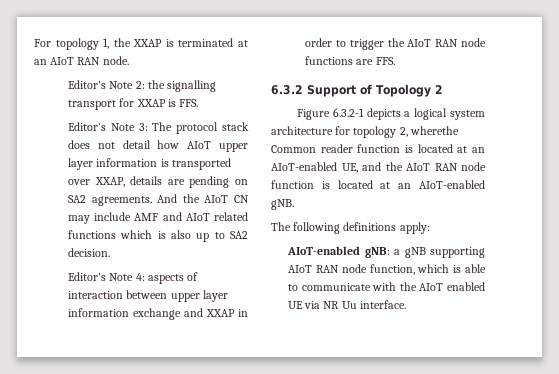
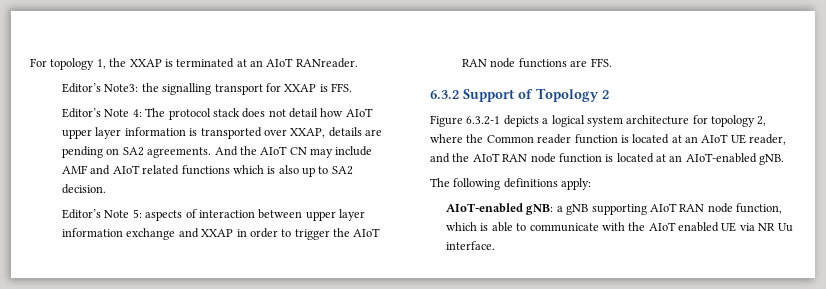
[77,56,129,65] [68,80,145,89] RAN node. // Editor’s Note 2: -> [295,58,358,68] [62,83,139,93] RANreader. // Editor’s Note3:
[138,123,148,131] 3: -> [132,109,142,117] 4:
[135,273,145,281] 4: -> [132,209,142,218] 5:
[409,126,459,135] wherethe -> [430,134,484,143] where the
[271,162,358,173] AIoT-enabled UE, -> [701,134,787,145] AIoT UE reader,

